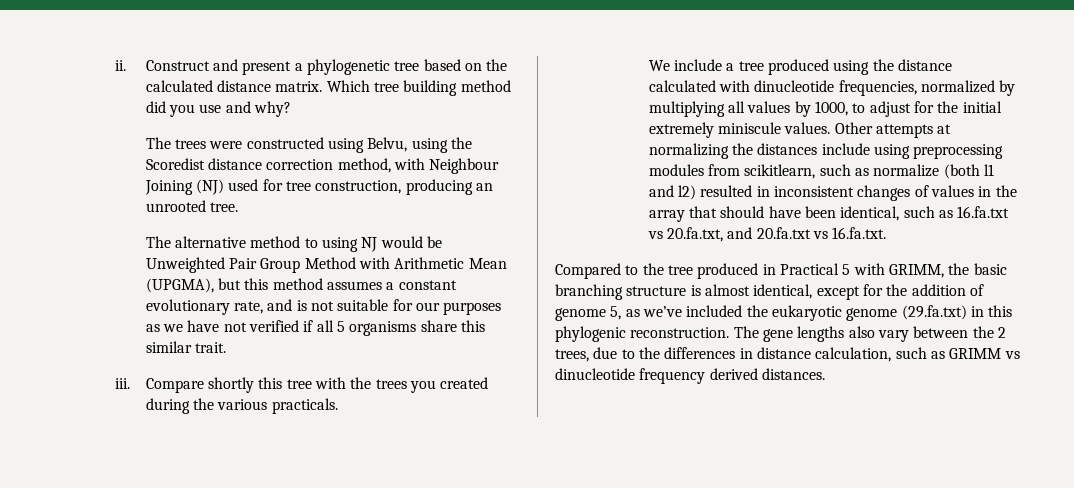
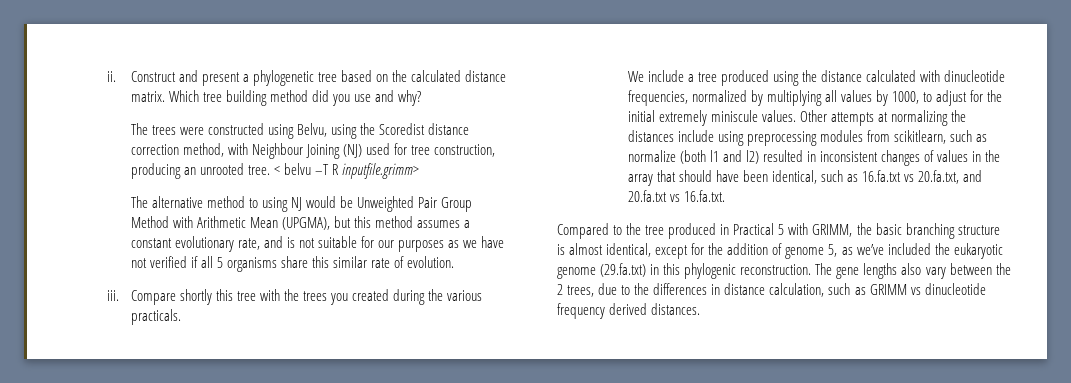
(239, 207) none -> [274,163,420,179] < belvu –T R inputfile.grimm>
[195,342,227,353] trait. -> [371,256,455,268] rate of evolution.

